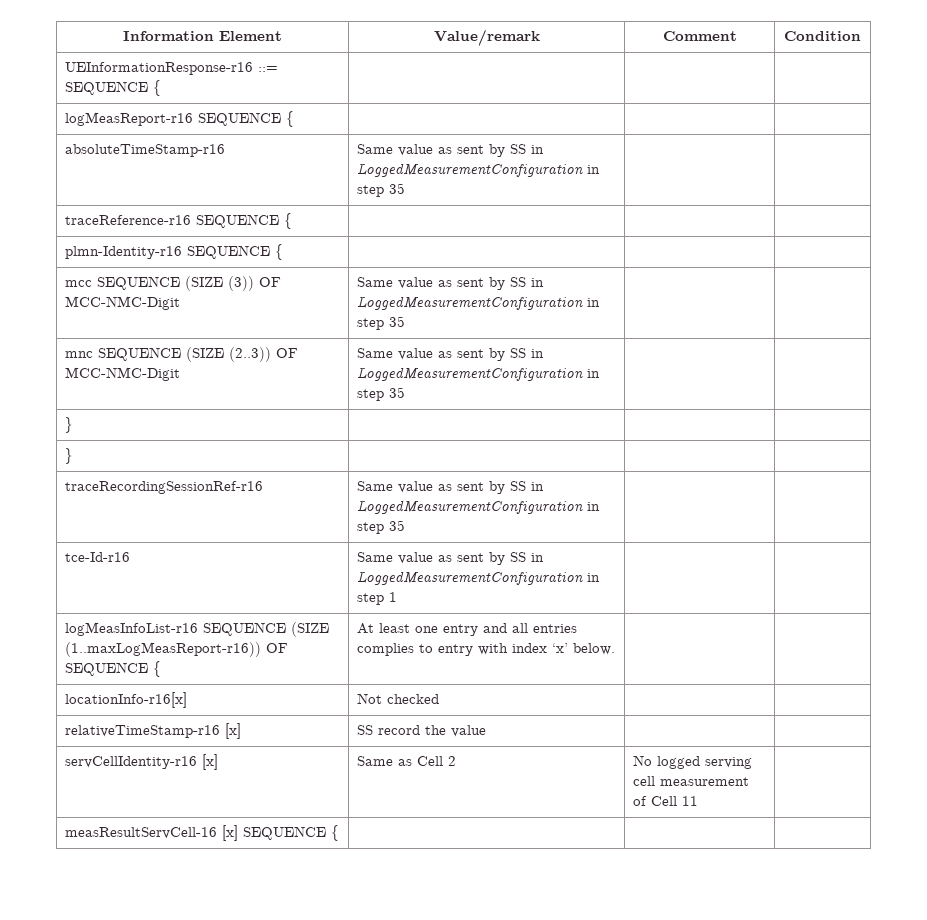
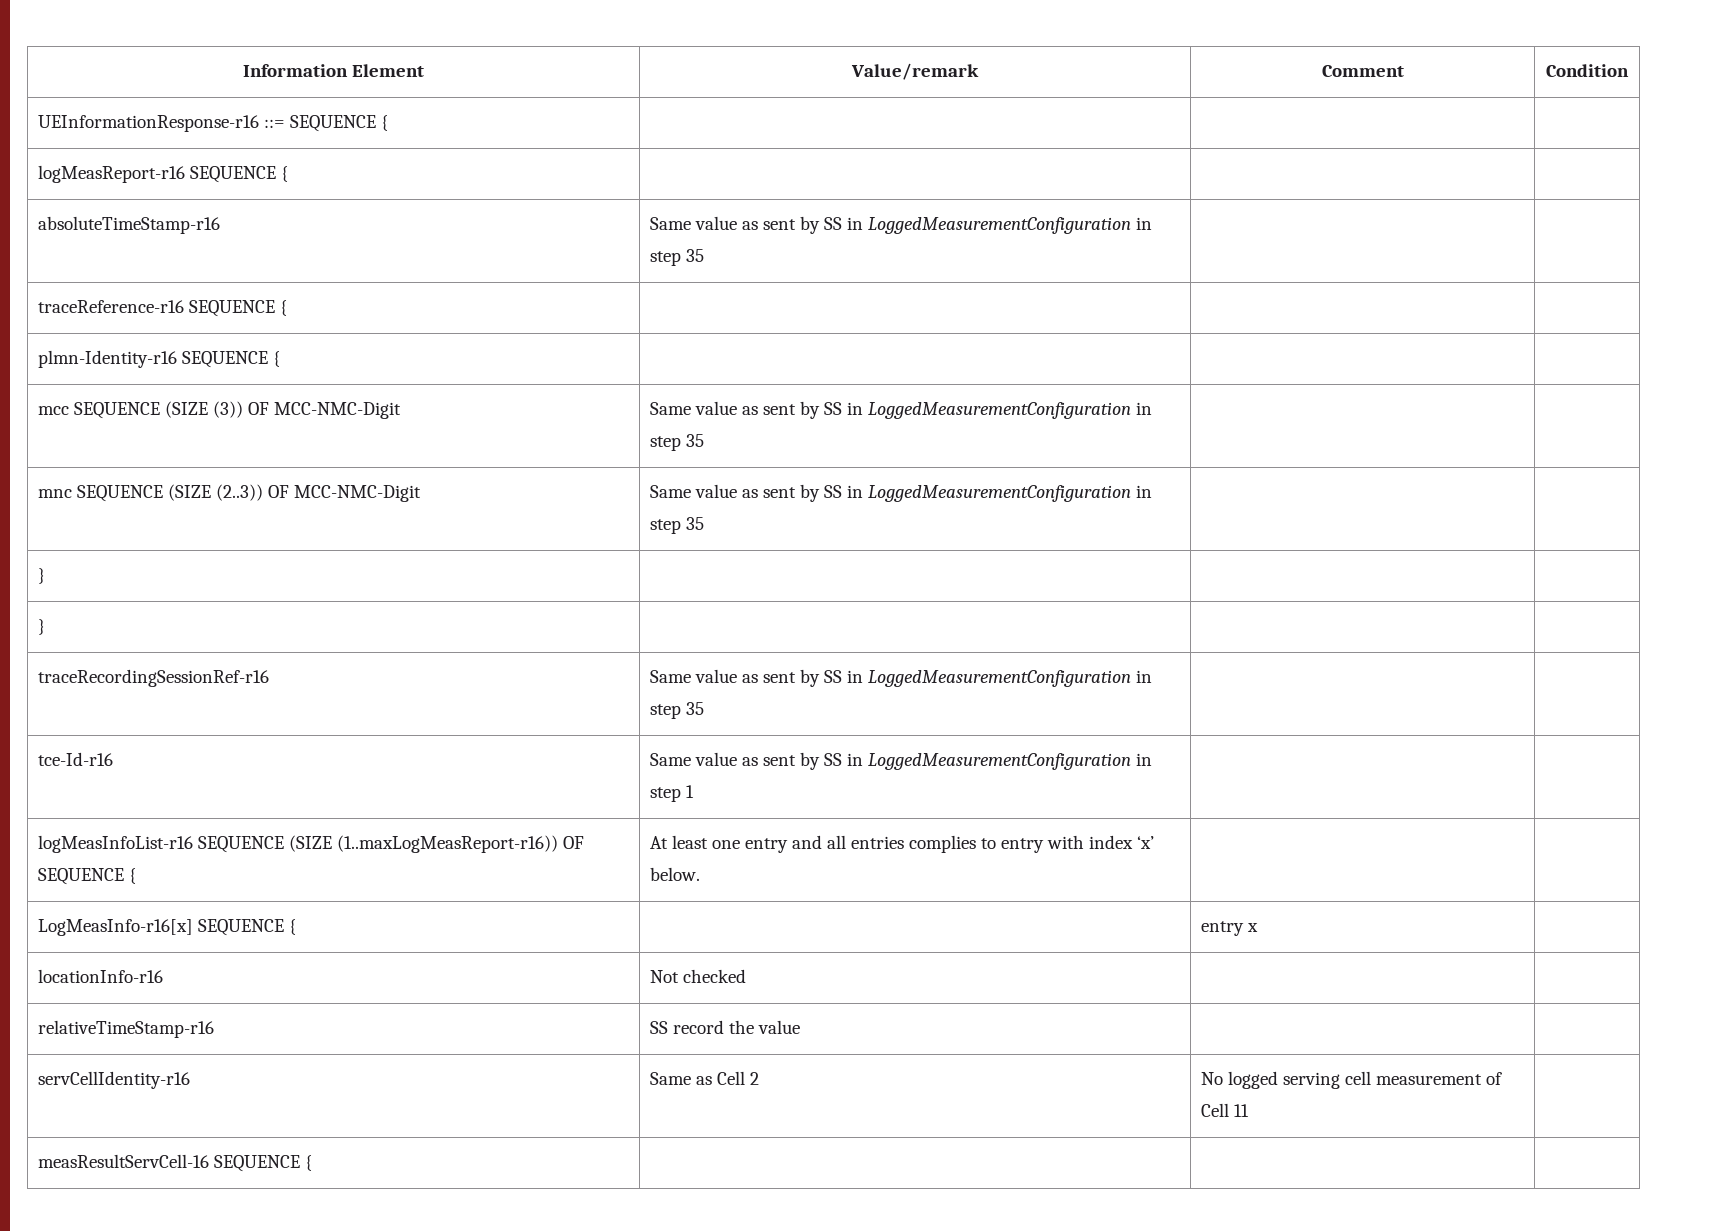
[64,692,187,708] locationInfo-r16[x] -> [37,919,296,936] [1200,921,1258,936] [37,969,163,983] LogMeasInfo-r16[x] SEQUENCE { | | entry x | // locationInfo-r16
[224,723,241,739] [x] -> (214, 1029) none
[201,754,218,770] [x] -> (190, 1080) none
[221,825,238,841] [x] -> (209, 1161) none

